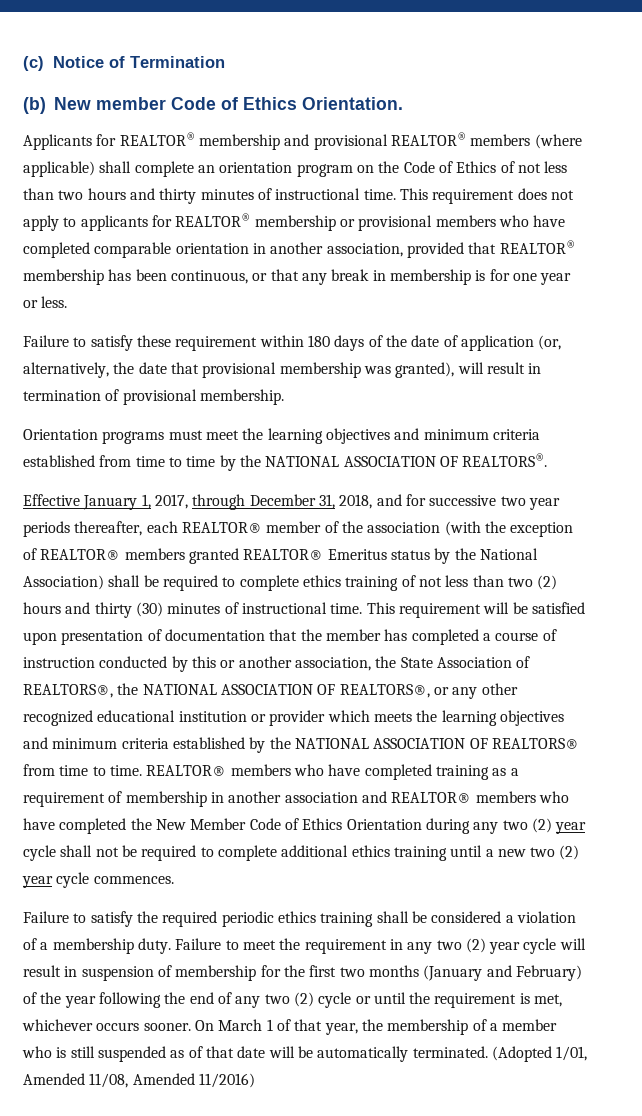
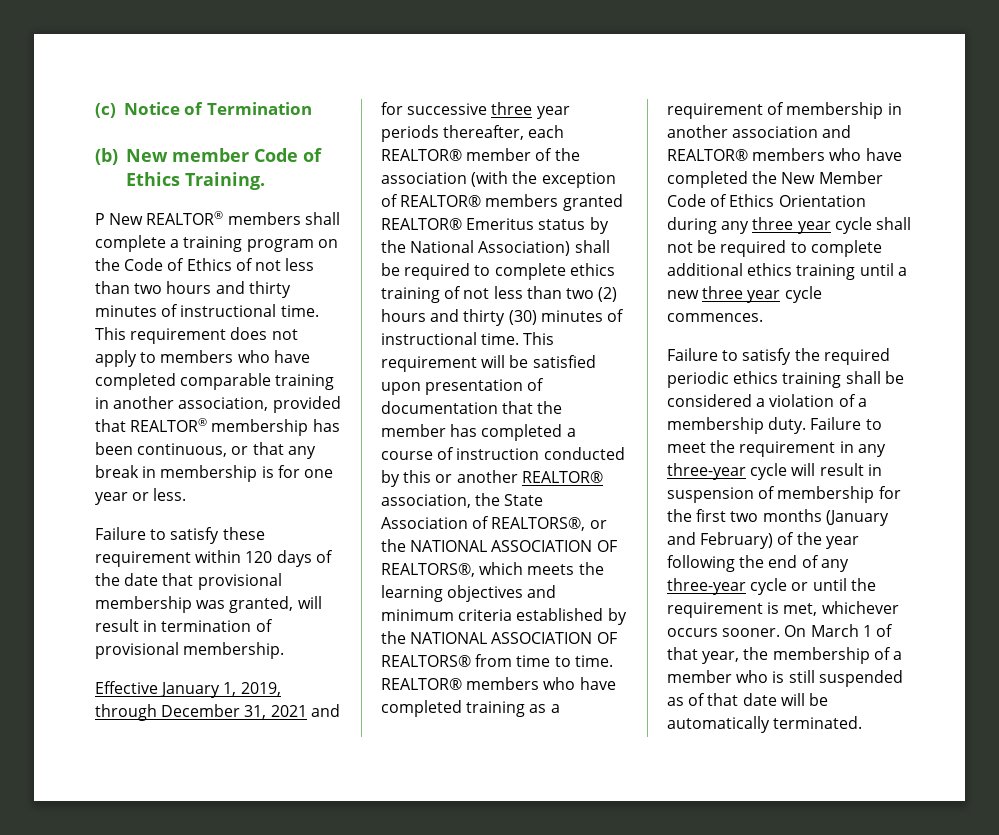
[302,97,403,110] [23,132,582,150] [23,161,293,177] Orientation. // Applicants for REALTOR® membership and provisional REALTOR® members (where applicable) shall complete an orientation -> [184,172,265,190] [95,211,340,225] [95,235,243,252] Training. // P New REALTOR® members shall complete a training
[80,213,433,231] applicants for REALTOR® membership or provisional -> (157, 357) none
[175,243,249,254] orientation -> [275,374,335,390] training
[307,335,330,347] 180 -> [245,551,273,563] 120
[443,335,562,351] [23,362,167,378] of application (or, alternatively, the date -> (159, 579) none
[395,362,455,378] granted), -> [229,596,294,613] granted,
[23,428,540,444] [23,453,548,471] // Orientation programs must meet the learning objectives and minimum criteria established from time to time by the NATIONAL ASSOCIATION OF REALTORS®. -> (285, 650) none
[154,494,188,509] 2017, -> [240,682,281,696] 2019,
[339,494,373,509] 2018, -> [270,705,307,717] 2021
[500,496,526,506] two -> [491,102,533,115] three
(292, 662) none -> [521,471,603,483] REALTOR®
(113, 691) none -> [589,520,607,529] or
[433,683,518,699] [23,710,326,726] or any other recognized educational institution or provider -> (475, 570) none
[502,818,552,833] two (2) -> [752,217,794,230] three
[530,845,580,860] two (2) -> [702,286,744,299] three
[436,938,521,954] two (2) year -> [667,463,746,480] three-year
[264,992,314,1007] two (2) -> [667,578,746,595] three-year
[491,1046,588,1062] [23,1073,255,1088] (Adopted 1/01, Amended 11/08, Amended 11/2016) -> (863, 722) none

